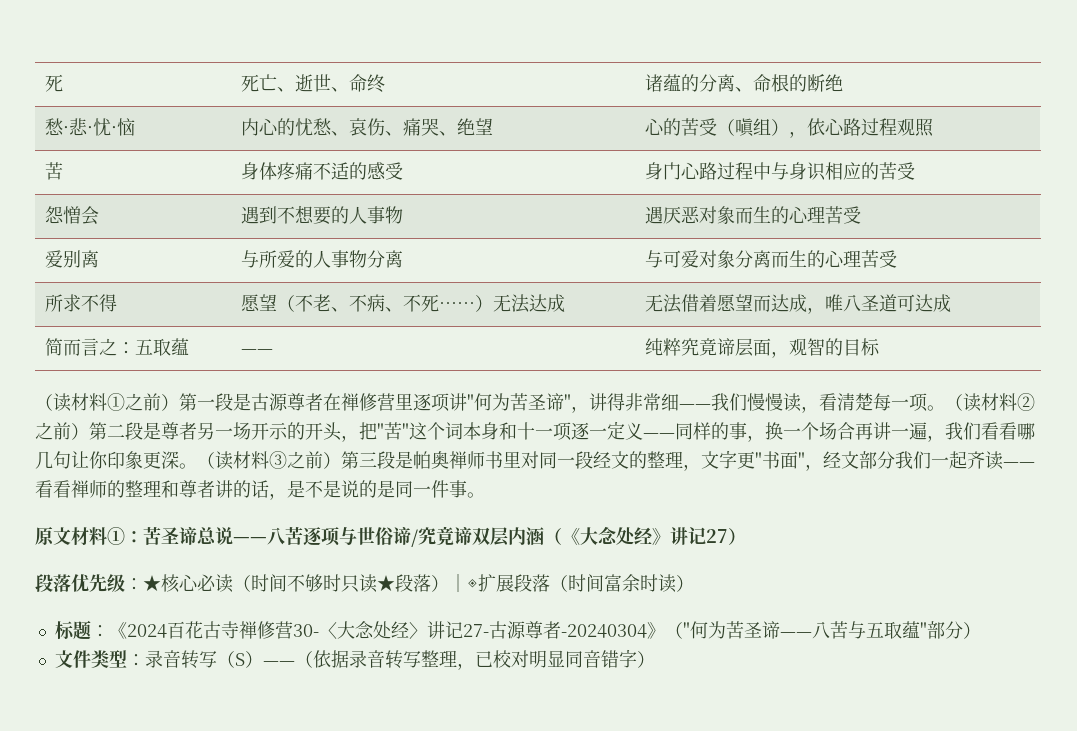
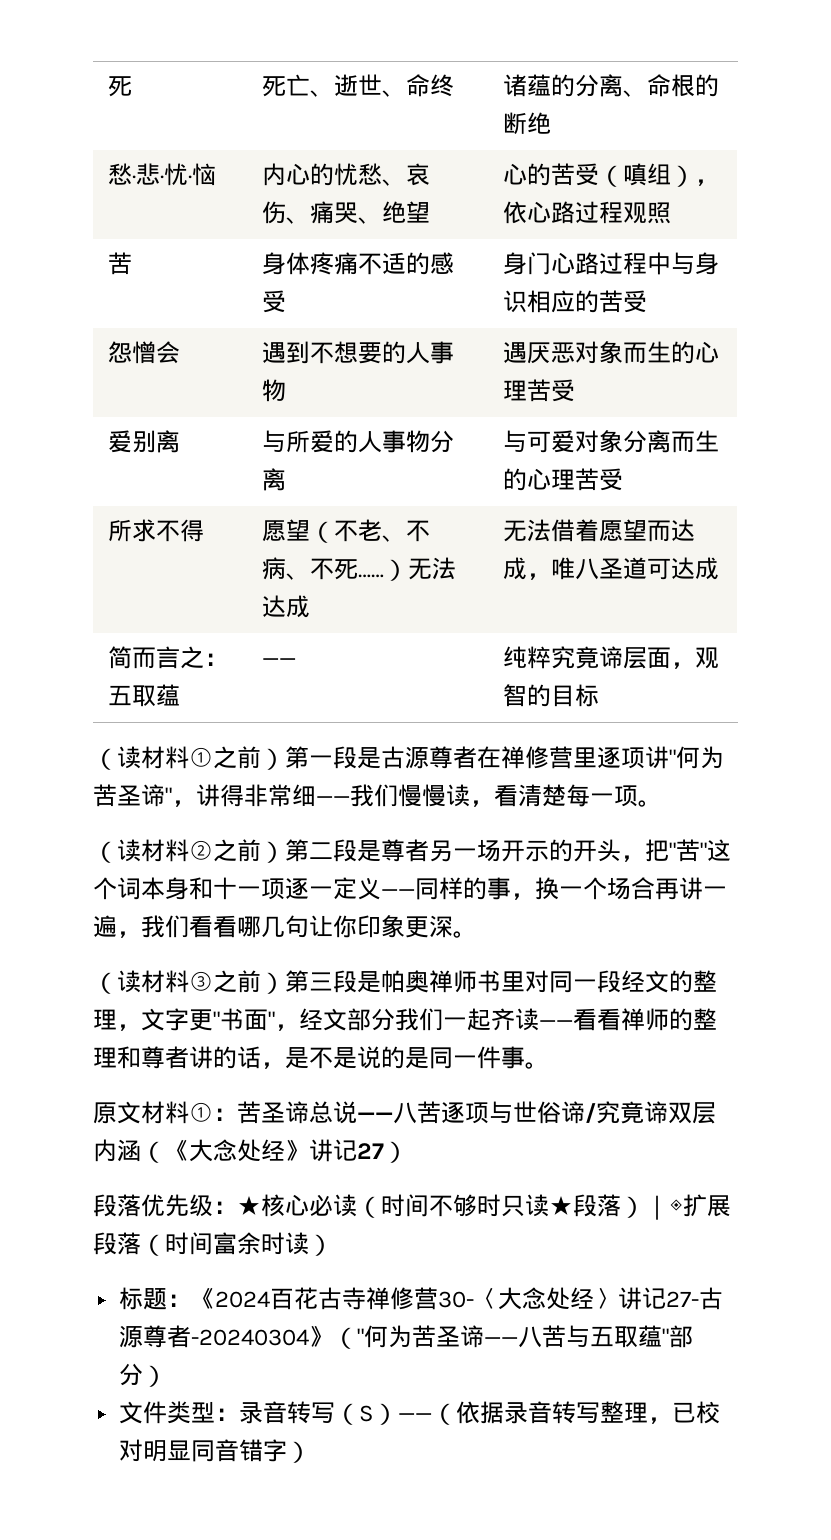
(945, 408) none -> (662, 803) //
(197, 466) none -> (477, 934) //

